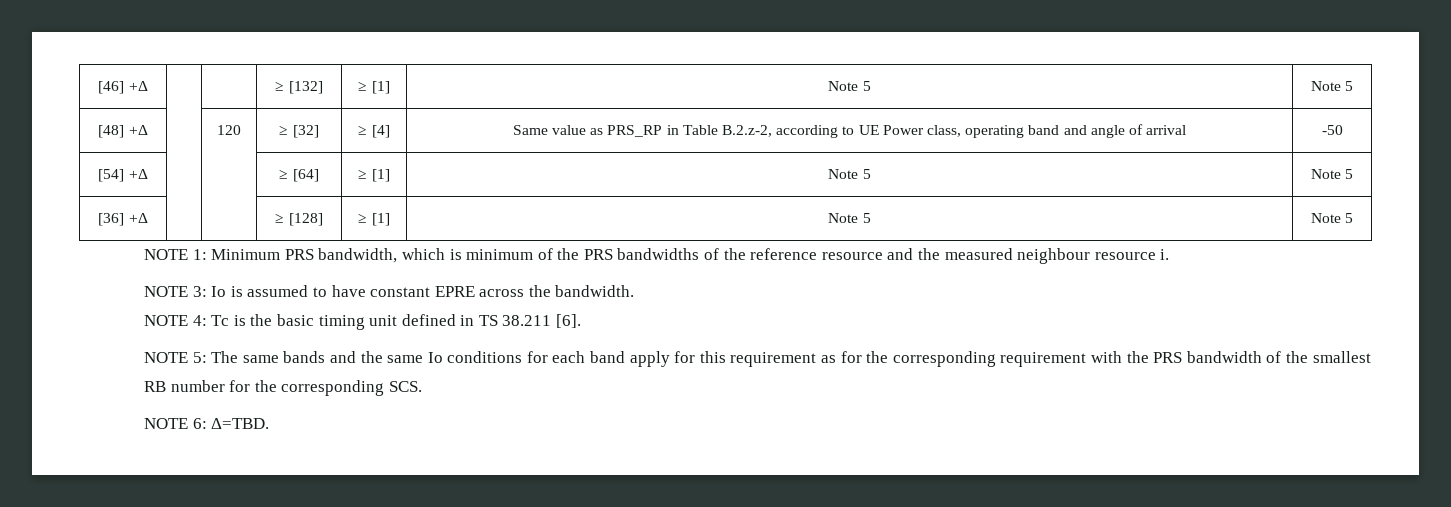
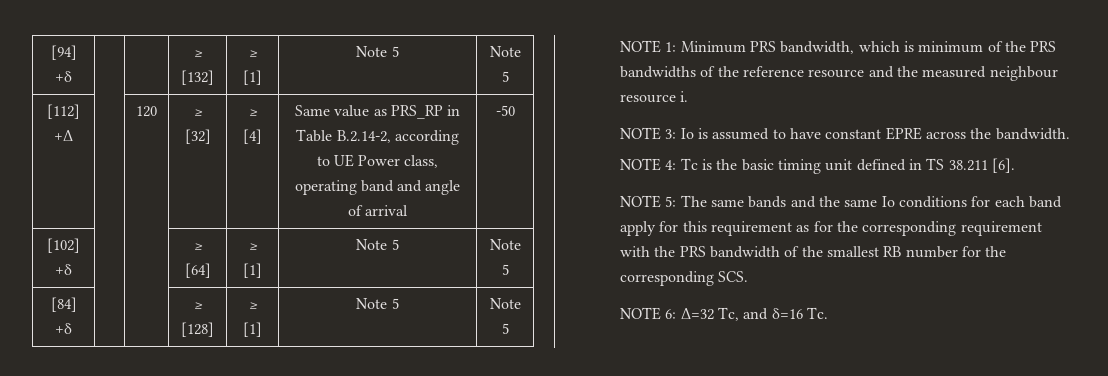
[98,81,148,94] [46] +Δ -> [50,45,77,60] [55,71,72,82] [94] +δ
[98,125,125,138] [48] -> [47,104,80,119] [112]
[722,125,773,137] B.2.z-2, -> [336,130,391,143] B.2.14-2,
[98,169,148,182] [54] +Δ -> [47,238,80,253] [55,264,72,275] [102] +δ
[98,213,148,226] [36] +Δ -> [50,297,77,312] [55,323,72,334] [84] +δ
[211,418,270,429] Δ=TBD. -> [680,307,829,321] Δ=32 Tc, and δ=16 Tc.

